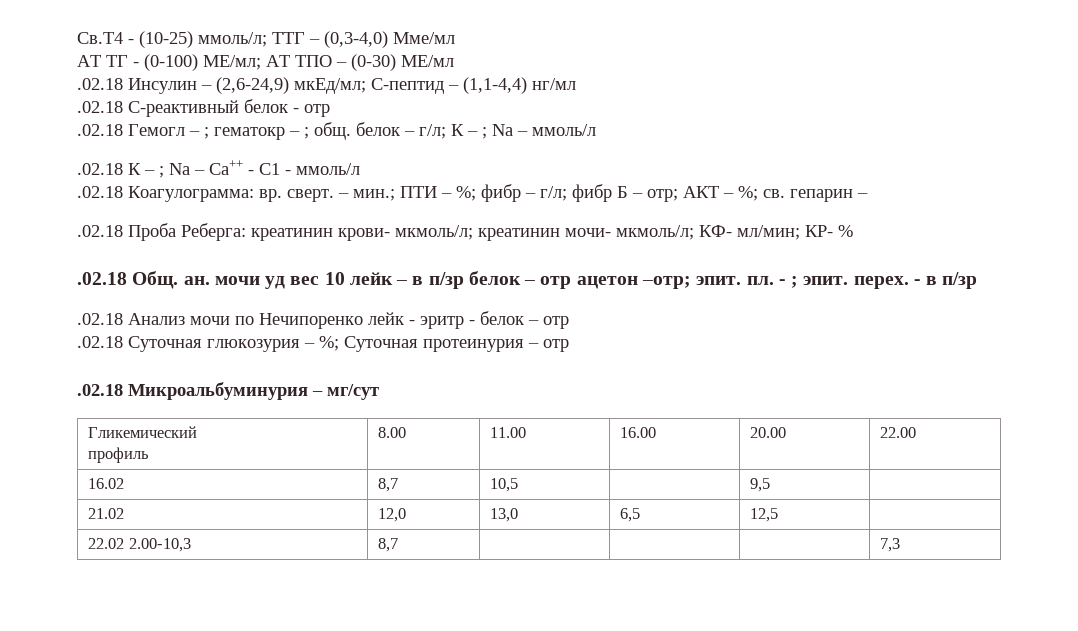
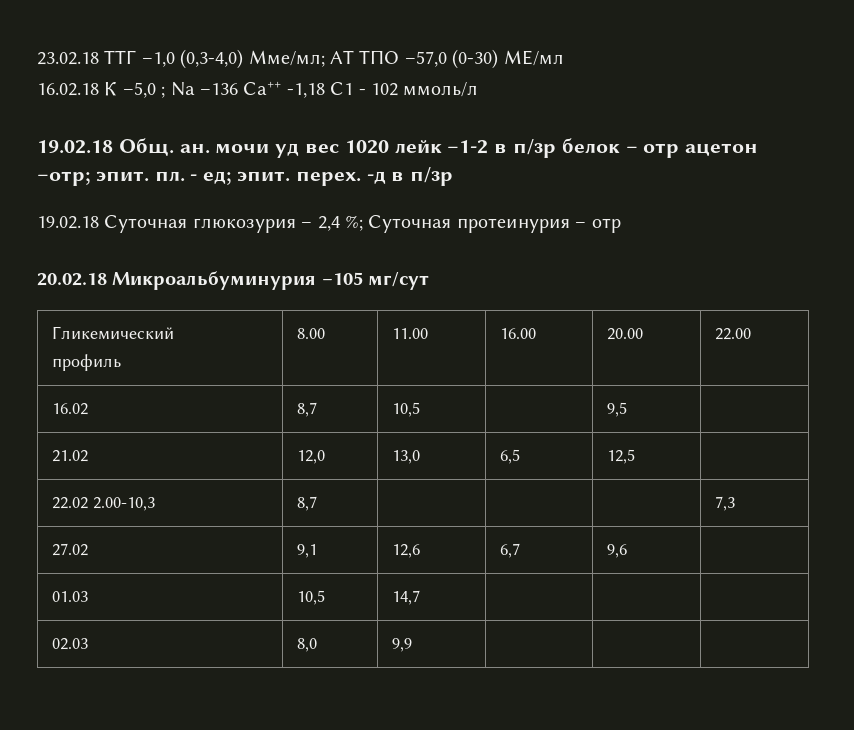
[77,31,455,48] [77,54,261,71] Св.Т4 - (10-25) ммоль/л; ТТГ – (0,3-4,0) Мме/мл // АТ ТГ - (0-100) МЕ/мл; -> [37,49,325,69] 23.02.18 ТТГ –1,0 (0,3-4,0) Мме/мл;
[336,62,347,67] – -> [404,51,447,67] –57,0
[77,77,576,94] [77,99,330,117] [77,122,596,140] [77,160,360,178] [77,184,868,202] [77,223,853,241] [77,272,127,285] .02.18 Инсулин – (2,6-24,9) мкЕд/мл; С-пептид – (1,1-4,4) нг/мл // .02.18 С-реактивный белок - отр // .02.18 Гемогл – ; гематокр – ; общ. белок – г/л; К – ; Nа – ммоль/л // .02.18 К – ; Nа – Са++ - С1 - ммоль/л // .02.18 Коагулограмма: вр. сверт. – мин.; ПТИ – %; фибр – г/л; фибр Б – отр; АКТ – %; св. гепарин – // .02.18 Проба Реберга: креатинин крови- мкмоль/л; креатинин мочи- мкмоль/л; КФ- мл/мин; КР- % // .02.18 -> [37,81,479,98] [37,140,113,154] 16.02.18 К –5,0 ; Nа –136 Са++ -1,18 С1 - 102 ммоль/л // 19.02.18
[324,272,408,285] 10 лейк – -> [344,140,489,154] 1020 лейк –1-2
[791,276,799,288] ; -> [203,171,232,185] ед;
[913,279,921,285] - -> [366,171,386,184] -д
[77,311,569,329] [77,336,123,348] .02.18 Анализ мочи по Нечипоренко лейк - эритр - белок – отр // .02.18 -> [37,216,99,229] 19.02.18
(315, 345) none -> [317,216,340,231] 2,4
[77,382,323,400] .02.18 Микроальбуминурия – -> [37,271,363,290] 20.02.18 Микроальбуминурия –105
(901, 545) none -> [52,543,89,556] [297,544,318,558] [392,544,421,558] [500,543,521,558] [607,544,628,558] [52,591,89,602] [297,590,326,605] [392,590,421,605] [52,638,89,650] [297,638,318,652] [392,638,413,652] // 27.02 | 9,1 | 12,6 | 6,7 | 9,6 | // 01.03 | 10,5 | 14,7 | | | // 02.03 | 8,0 | 9,9 | | |

